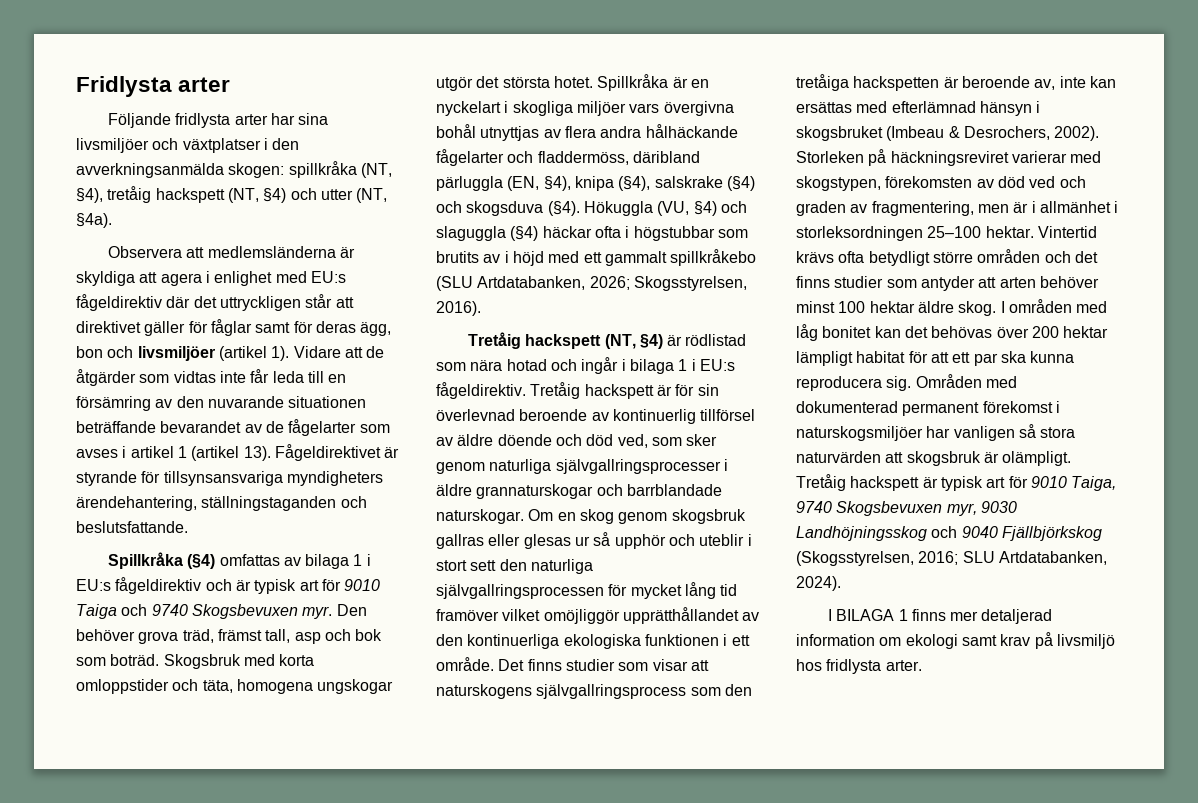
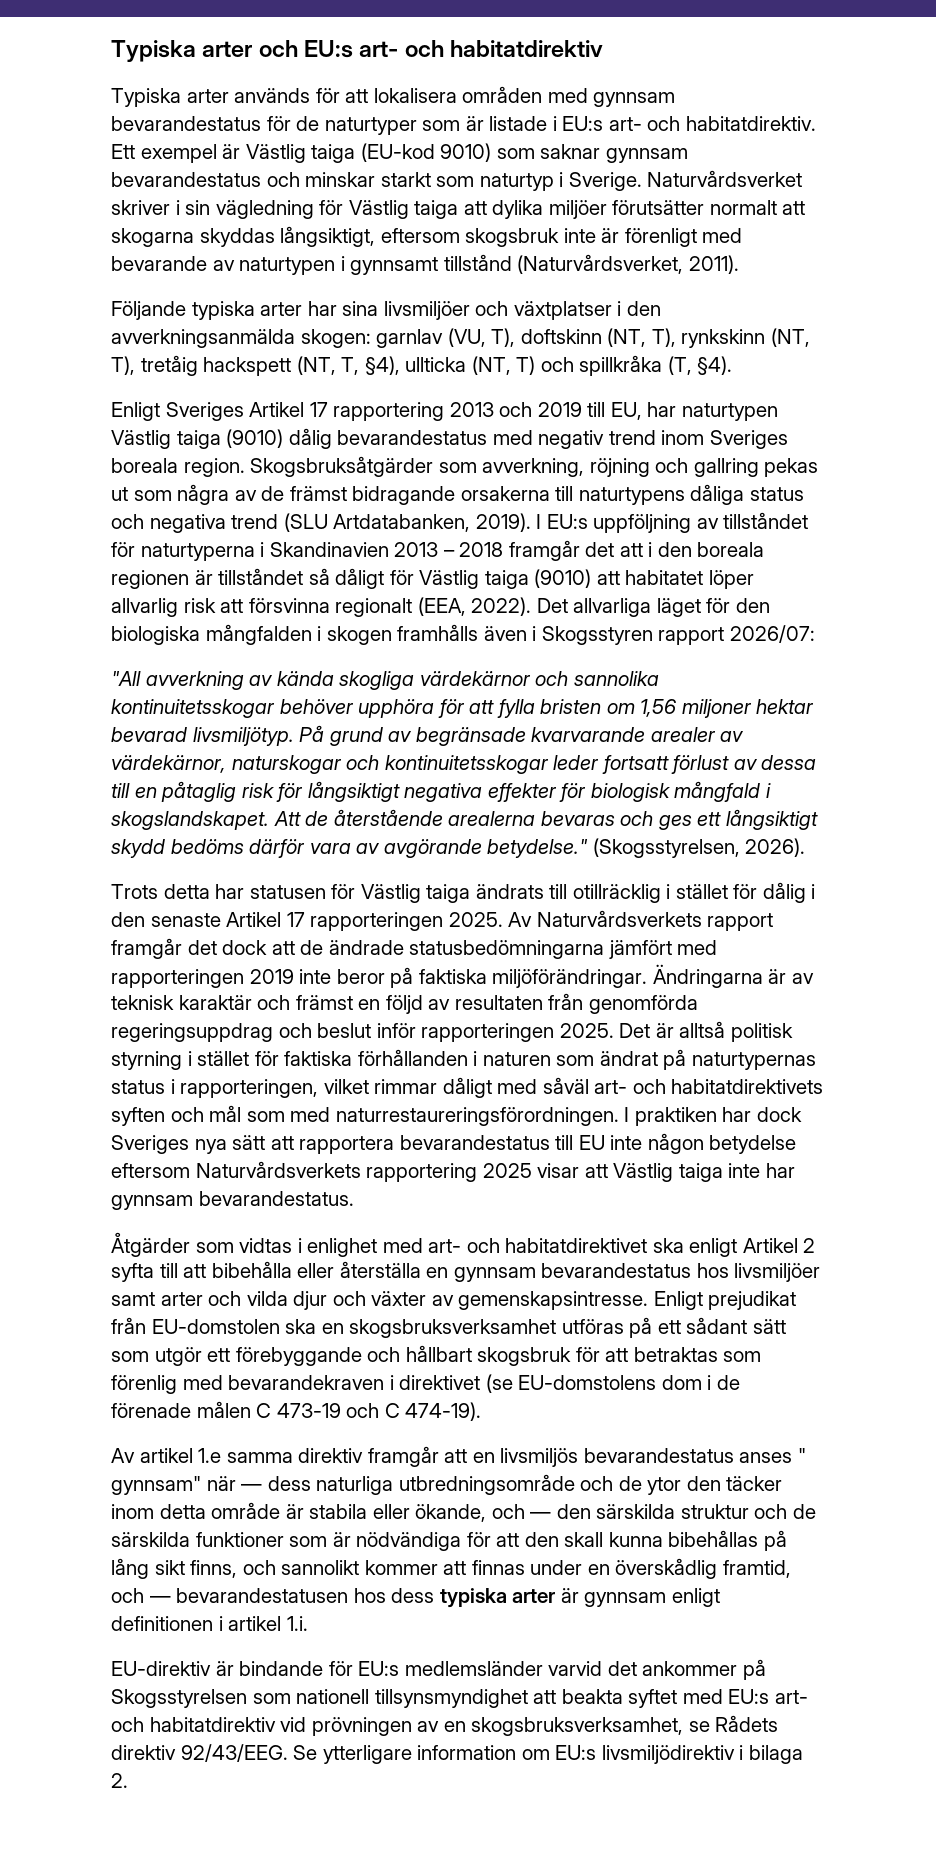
[76,76,231,97] Fridlysta arter -> [111,40,604,62] [111,86,676,107] [111,116,816,135] [111,143,688,163] [111,170,803,191] [111,200,806,219] [111,226,743,247] [111,254,739,275] Typiska arter och EU:s art- och habitatdirektiv // Typiska arter används för att lokalisera områden med gynnsam bevarandestatus för de naturtyper som är listade i EU:s art- och habitatdirektiv. Ett exempel är Västlig taiga (EU-kod 9010) som saknar gynnsam bevarandestatus och minskar starkt som naturtyp i Sverige. Naturvårdsverket skriver i sin vägledning för Västlig taiga att dylika miljöer förutsätter normalt att skogarna skyddas långsiktigt, eftersom skogsbruk inte är förenligt med bevarande av naturtypen i gynnsamt tillstånd (Naturvårdsverket, 2011).
[175,113,231,128] fridlysta -> [191,301,255,320] typiska
[288,161,392,178] [76,186,388,203] [76,213,112,228] [107,246,355,258] [76,271,346,286] [76,294,354,311] [76,319,392,336] [76,346,385,361] [76,369,347,386] [76,396,367,411] [76,419,390,436] [76,444,400,461] [76,471,383,486] [76,496,367,511] [76,521,188,533] [107,552,371,569] [76,577,381,594] [76,604,367,619] [76,629,383,644] [76,654,315,669] [76,679,394,694] [436,74,709,91] [436,101,734,116] [436,124,738,141] [436,149,700,166] [436,176,755,191] [436,201,747,216] [436,226,748,241] [436,249,757,266] [436,276,747,291] [436,301,481,316] [467,332,747,349] [436,357,735,374] [436,382,719,399] [436,409,756,424] [436,434,718,448] [436,459,728,474] [436,484,722,499] [436,509,746,524] [436,532,752,549] [436,559,593,574] [436,582,738,599] [436,607,760,624] [436,634,750,649] [436,657,709,671] [436,684,752,699] [796,74,1116,91] [796,101,1041,116] [796,126,1100,141] [796,149,1102,166] [796,176,1086,191] [796,201,1119,216] [796,226,1097,241] [796,249,1098,266] [796,276,1099,291] [796,299,1108,316] [796,324,1109,341] [796,351,1075,366] [796,374,1017,391] [796,401,1060,416] [796,424,1076,441] [796,451,1072,466] [796,474,1117,491] [796,501,1017,516] [796,526,1102,541] [796,551,1107,566] [796,576,841,591] [827,609,1053,624] [796,632,1115,649] [796,659,922,674] spillkråka (NT, §4), tretåig hackspett (NT, §4) och utter (NT, §4a). // Observera att medlemsländerna är skyldiga att agera i enlighet med EU:s fågeldirektiv där det uttryckligen står att direktivet gäller för fåglar samt för deras ägg, bon och livsmiljöer (artikel 1). Vidare att de åtgärder som vidtas inte får leda till en försämring av den nuvarande situationen beträffande bevarandet av de fågelarter som avses i artikel 1 (artikel 13). Fågeldirektivet är styrande för tillsynsansvariga myndigheters ärendehantering, ställningstaganden och beslutsfattande. // Spillkråka (§4) omfattas av bilaga 1 i EU:s fågeldirektiv och är typisk art för 9010 Taiga och 9740 Skogsbevuxen myr. Den behöver grova träd, främst tall, asp och bok som boträd. Skogsbruk med korta omloppstider och täta, homogena ungskogar utgör det största hotet. Spillkråka är en nyckelart i skogliga miljöer vars övergivna bohål utnyttjas av flera andra hålhäckande fågelarter och fladdermöss, däribland pärluggla (EN, §4), knipa (§4), salskrake (§4) och skogsduva (§4). Hökuggla (VU, §4) och slaguggla (§4) häckar ofta i högstubbar som brutits av i höjd med ett gammalt spillkråkebo (SLU Artdatabanken, 2026; Skogsstyrelsen, 2016). // Tretåig hackspett (NT, §4) är rödlistad som nära hotad och ingår i bilaga 1 i EU:s fågeldirektiv. Tretåig hackspett är för sin överlevnad beroende av kontinuerlig tillförsel av äldre döende och död ved, som sker genom naturliga självgallringsprocesser i äldre grannaturskogar och barrblandade naturskogar. Om en skog genom skogsbruk gallras eller glesas ur så upphör och uteblir i stort sett den naturliga självgallringsprocessen för mycket lång tid framöver vilket omöjliggör upprätthållandet av den kontinuerliga ekologiska funktionen i ett område. Det finns studier som visar att naturskogens självgallringsprocess som den tretåiga hackspetten är beroende av, inte kan ersättas med efterlämnad hänsyn i skogsbruket (Imbeau & Desrochers, 2002). Storleken på häckningsreviret varierar med skogstypen, förekomsten av död ved och graden av fragmentering, men är i allmänhet i storleksordningen 25–100 hektar. Vintertid krävs ofta betydligt större områden och det finns studier som antyder att arten behöver minst 100 hektar äldre skog. I områden med låg bonitet kan det behövas över 200 hektar lämpligt habitat för att ett par ska kunna reproducera sig. Områden med dokumenterad permanent förekomst i naturskogsmiljöer har vanligen så stora naturvärden att skogsbruk är olämpligt. Tretåig hackspett är typisk art för 9010 Taiga, 9740 Skogsbevuxen myr, 9030 Landhöjningsskog och 9040 Fjällbjörkskog (Skogsstyrelsen, 2016; SLU Artdatabanken, 2024). // I BILAGA 1 finns mer detaljerad information om ekologi samt krav på livsmiljö hos fridlysta arter. -> [376,328,810,348] [111,355,733,376] [111,402,778,421] [111,428,788,449] [111,456,819,477] [111,484,804,505] [111,512,809,533] [111,540,765,561] [111,568,754,589] [111,597,770,617] [111,624,815,645] [111,671,659,690] [111,699,815,718] [111,725,745,746] [111,755,817,774] [111,781,771,802] [111,809,818,830] [111,838,806,858] [111,882,816,903] [111,910,774,931] [111,938,718,959] [111,964,814,988] [111,993,698,1014] [111,1021,793,1042] [111,1049,816,1070] [111,1077,824,1098] [111,1105,802,1126] [111,1133,797,1154] [111,1161,795,1182] [111,1191,354,1210] [111,1232,816,1257] [111,1261,821,1282] [111,1291,797,1310] [111,1317,786,1338] [111,1345,762,1366] [111,1374,740,1394] [111,1401,482,1421] [111,1446,806,1467] [111,1474,783,1495] [111,1502,816,1522] [111,1530,787,1551] [111,1558,791,1579] [111,1588,720,1608] [111,1616,308,1631] [111,1659,766,1680] [111,1689,808,1708] [111,1715,779,1736] [111,1744,803,1764] [111,1773,128,1788] garnlav (VU, T), doftskinn (NT, T), rynkskinn (NT, T), tretåig hackspett (NT, T, §4), ullticka (NT, T) och spillkråka (T, §4). // Enligt Sveriges Artikel 17 rapportering 2013 och 2019 till EU, har naturtypen Västlig taiga (9010) dålig bevarandestatus med negativ trend inom Sveriges boreala region. Skogsbruksåtgärder som avverkning, röjning och gallring pekas ut som några av de främst bidragande orsakerna till naturtypens dåliga status och negativa trend (SLU Artdatabanken, 2019). I EU:s uppföljning av tillståndet för naturtyperna i Skandinavien 2013 – 2018 framgår det att i den boreala regionen är tillståndet så dåligt för Västlig taiga (9010) att habitatet löper allvarlig risk att försvinna regionalt (EEA, 2022). Det allvarliga läget för den biologiska mångfalden i skogen framhålls även i Skogsstyren rapport 2026/07: // "All avverkning av kända skogliga värdekärnor och sannolika kontinuitetsskogar behöver upphöra för att fylla bristen om 1,56 miljoner hektar bevarad livsmiljötyp. På grund av begränsade kvarvarande arealer av värdekärnor, naturskogar och kontinuitetsskogar leder fortsatt förlust av dessa till en påtaglig risk för långsiktigt negativa effekter för biologisk mångfald i skogslandskapet. Att de återstående arealerna bevaras och ges ett långsiktigt skydd bedöms därför vara av avgörande betydelse." (Skogsstyrelsen, 2026). // Trots detta har statusen för Västlig taiga ändrats till otillräcklig i stället för dålig i den senaste Artikel 17 rapporteringen 2025. Av Naturvårdsverkets rapport framgår det dock att de ändrade statusbedömningarna jämfört med rapporteringen 2019 inte beror på faktiska miljöförändringar. Ändringarna är av teknisk karaktär och främst en följd av resultaten från genomförda regeringsuppdrag och beslut inför rapporteringen 2025. Det är alltså politisk styrning i stället för faktiska förhållanden i naturen som ändrat på naturtypernas status i rapporteringen, vilket rimmar dåligt med såväl art- och habitatdirektivets syften och mål som med naturrestaureringsförordningen. I praktiken har dock Sveriges nya sätt att rapportera bevarandestatus till EU inte någon betydelse eftersom Naturvårdsverkets rapportering 2025 visar att Västlig taiga inte har gynnsam bevarandestatus. // Åtgärder som vidtas i enlighet med art- och habitatdirektivet ska enligt Artikel 2 syfta till att bibehålla eller återställa en gynnsam bevarandestatus hos livsmiljöer samt arter och vilda djur och växter av gemenskapsintresse. Enligt prejudikat från EU-domstolen ska en skogsbruksverksamhet utföras på ett sådant sätt som utgör ett förebyggande och hållbart skogsbruk för att betraktas som förenlig med bevarandekraven i direktivet (se EU-domstolens dom i de förenade målen C 473-19 och C 474-19). // Av artikel 1.e samma direktiv framgår att en livsmiljös bevarandestatus anses " gynnsam" när — dess naturliga utbredningsområde och de ytor den täcker inom detta område är stabila eller ökande, och — den särskilda struktur och de särskilda funktioner som är nödvändiga för att den skall kunna bibehållas på lång sikt finns, och sannolikt kommer att finnas under en överskådlig framtid, och — bevarandestatusen hos dess typiska arter är gynnsam enligt definitionen i artikel 1.i. // EU-direktiv är bindande för EU:s medlemsländer varvid det ankommer på Skogsstyrelsen som nationell tillsynsmyndighet att beakta syftet med EU:s art- och habitatdirektiv vid prövningen av en skogsbruksverksamhet, se Rådets direktiv 92/43/EEG. Se ytterligare information om EU:s livsmiljödirektiv i bilaga 2.

